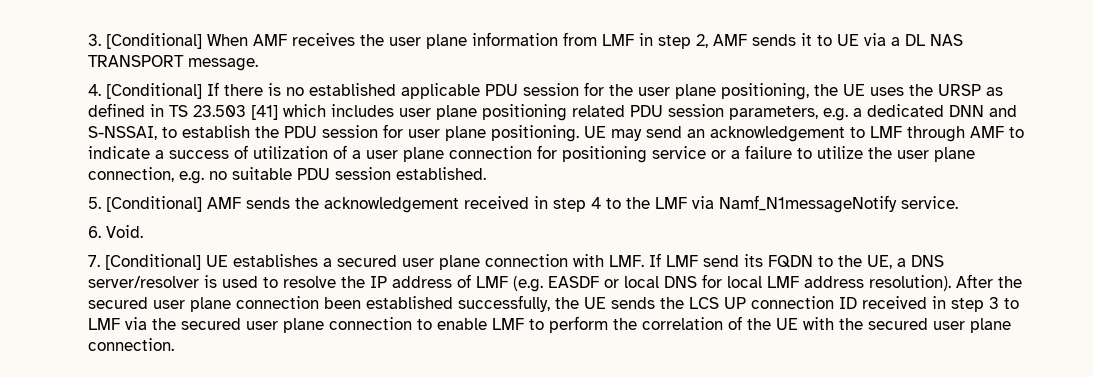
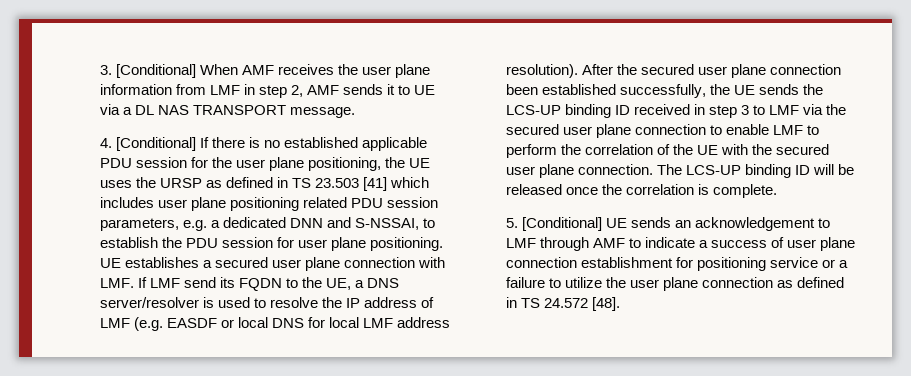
[610,126,1024,142] [87,145,975,163] [87,167,486,184] [87,195,958,213] [87,225,143,238] [87,254,228,270] may send an acknowledgement to LMF through AMF to indicate a success of utilization of a user plane connection for positioning service or a failure to utilize the user plane connection, e.g. no suitable PDU session established. // 5. [Conditional] AMF sends the acknowledgement received in step 4 to the LMF via Namf_N1messageNotify service. // 6. Void. // 7. [Conditional] UE -> (121, 263) none
[688,296,834,309] LCS UP connection -> [505,104,611,118] LCS-UP binding
(174, 344) none -> [656,164,855,178] [505,184,777,198] [505,217,830,231] [505,237,856,251] [505,257,848,271] [505,277,845,291] [505,297,620,311] The LCS-UP binding ID will be released once the correlation is complete. // 5. [Conditional] UE sends an acknowledgement to LMF through AMF to indicate a success of user plane connection establishment for positioning service or a failure to utilize the user plane connection as defined in TS 24.572 [48].

